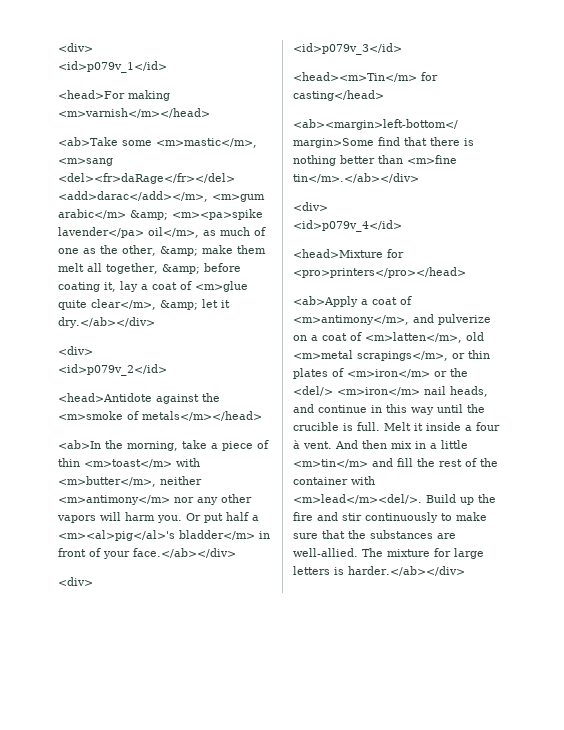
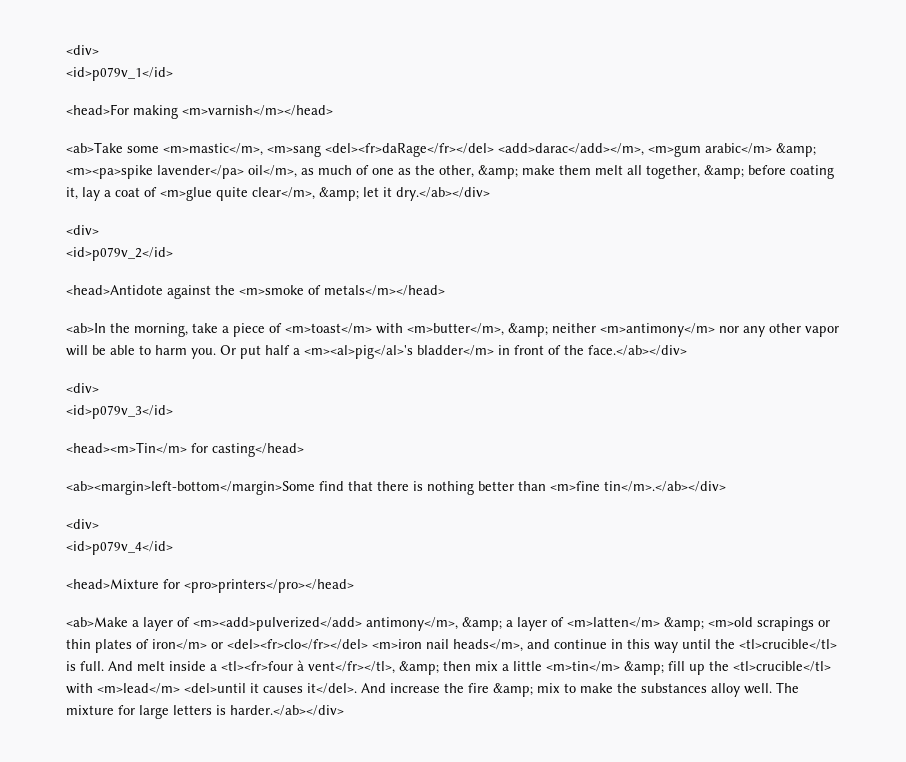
[58,458,80,467] thin -> (282, 328) none
(156, 481) none -> [508,323,548,337] &amp;
[57,512,121,523] vapors will -> [805,326,839,337] [66,345,151,356] vapor will be able to
[103,551,130,559] your -> [564,345,584,355] the
[293,296,412,307] [293,314,491,325] [293,332,484,343] [293,350,490,361] [293,368,468,379] [293,386,488,397] <ab>Apply a coat of <m>antimony</m>, and pulverize on a coat of <m>latten</m>, old <m>metal scrapings</m>, or thin plates of <m>iron</m> or the <del/> <m>iron</m> nail heads, -> [66,617,830,631] [66,639,523,653] <ab>Make a layer of <m><add>pulverized</add> antimony</m>, &amp; a layer of <m>latten</m> &amp; <m>old scrapings or thin plates of iron</m> or <del><fr>clo</fr></del> <m>iron nail heads</m>,
[293,422,339,431] crucible -> [739,639,837,650] <tl>crucible</tl>
[384,422,500,431] [293,440,358,449] Melt it inside a four à vent. And -> [108,660,439,675] And melt inside a <tl><fr>four à vent</fr></tl>, &amp;
[415,441,426,449] in -> (498, 666) none
[372,458,498,467] [293,476,375,485] [293,494,496,505] [293,512,487,523] [293,530,456,539] [293,548,358,557] and fill the rest of the container with <m>lead</m><del/>. Build up the fire and stir continuously to make sure that the substances are well-allied. -> [624,661,831,675] [66,683,772,697] &amp; fill up the <tl>crucible</tl> with <m>lead</m> <del>until it causes it</del>. And increase the fire &amp; mix to make the substances alloy well.

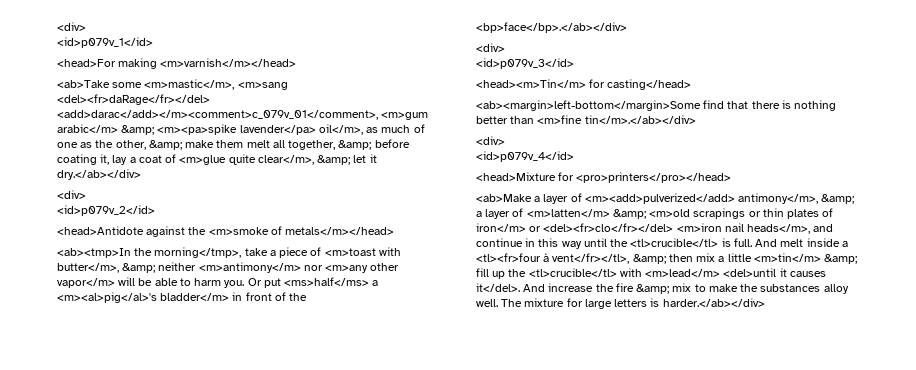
[498,143,644,156] <add>darac</add></m>, -> [57,110,378,120] <add>darac</add></m><comment>c_079v_01</comment>,
[66,323,188,337] <ab>In the morning, -> [57,247,242,258] <ab><tmp>In the morning</tmp>,
[285,323,504,336] <m>toast</m> with <m>butter</m>, -> [324,247,401,256] [57,263,119,273] <m>toast with butter</m>,
[743,323,839,337] any other vapor -> [325,263,400,273] [57,278,115,288] <m>any other vapor</m>
[265,345,290,355] half -> [284,277,370,286] <ms>half</ms>
[588,345,687,356] face.</ab></div> -> [476,22,627,33] <bp>face</bp>.</ab></div>

